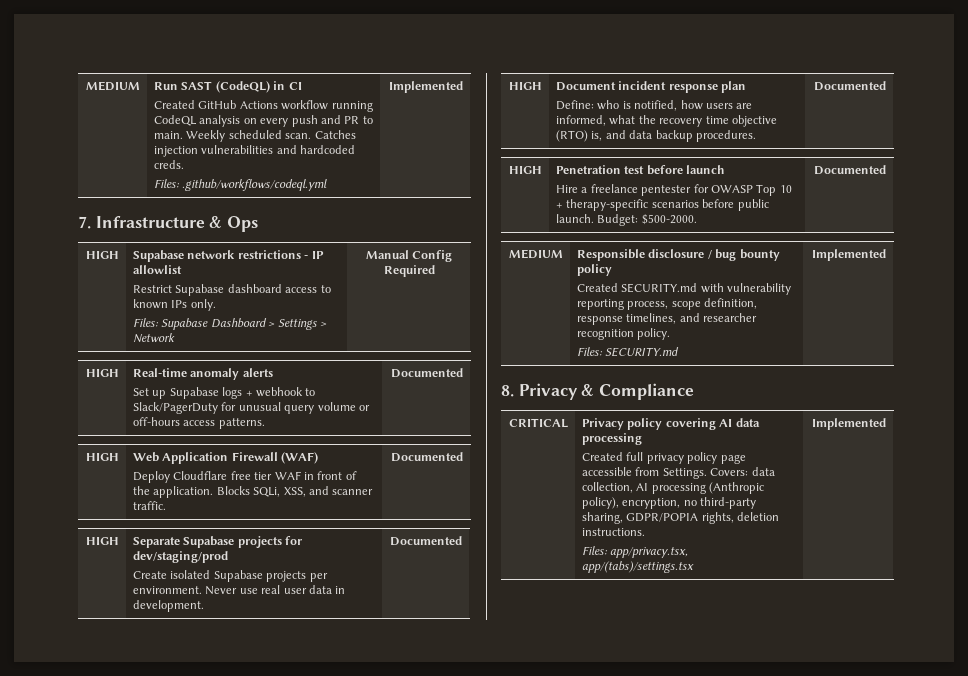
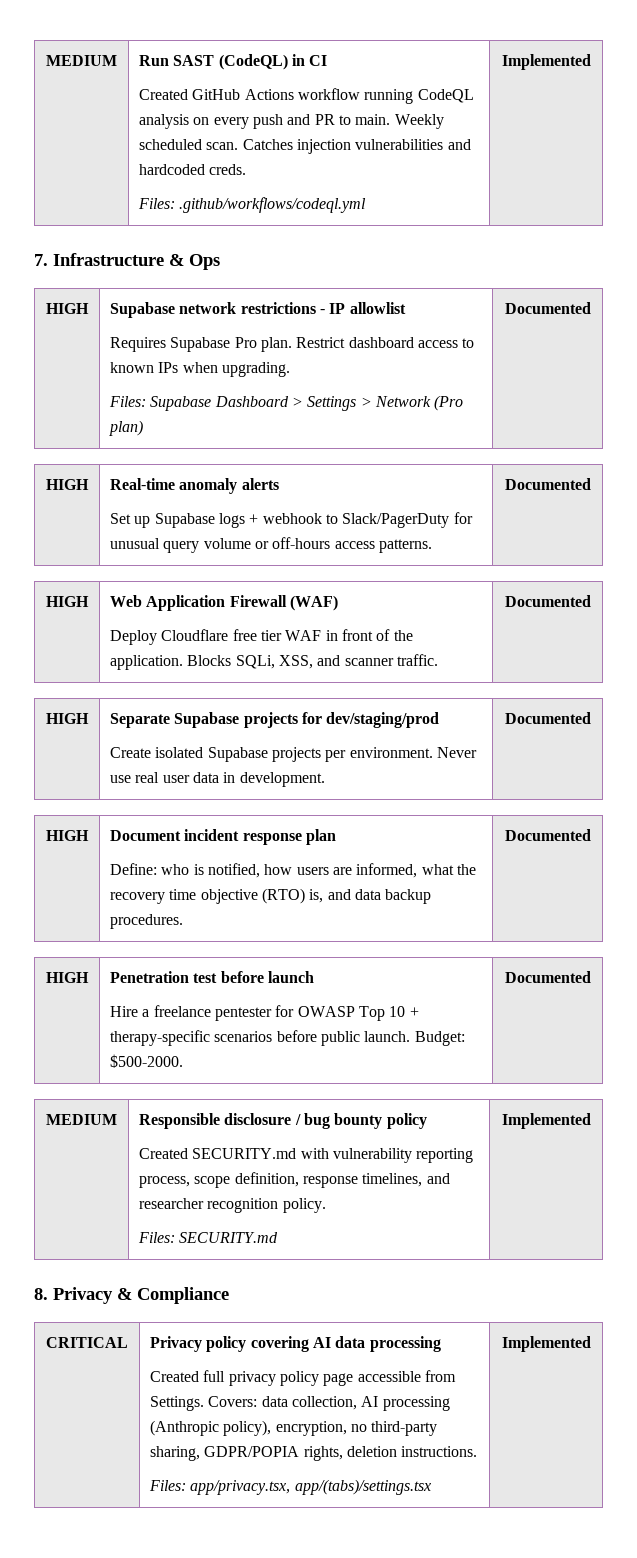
[133,284,225,296] Restrict Supabase -> [110,337,346,352] Requires Supabase Pro plan. Restrict
[190,299,216,311] only. -> [182,362,291,377] when upgrading.
[365,250,453,262] [383,265,435,277] | Manual Config Required -> [434,395,464,411] [109,420,144,436] [504,302,591,314] (Pro plan) | Documented

